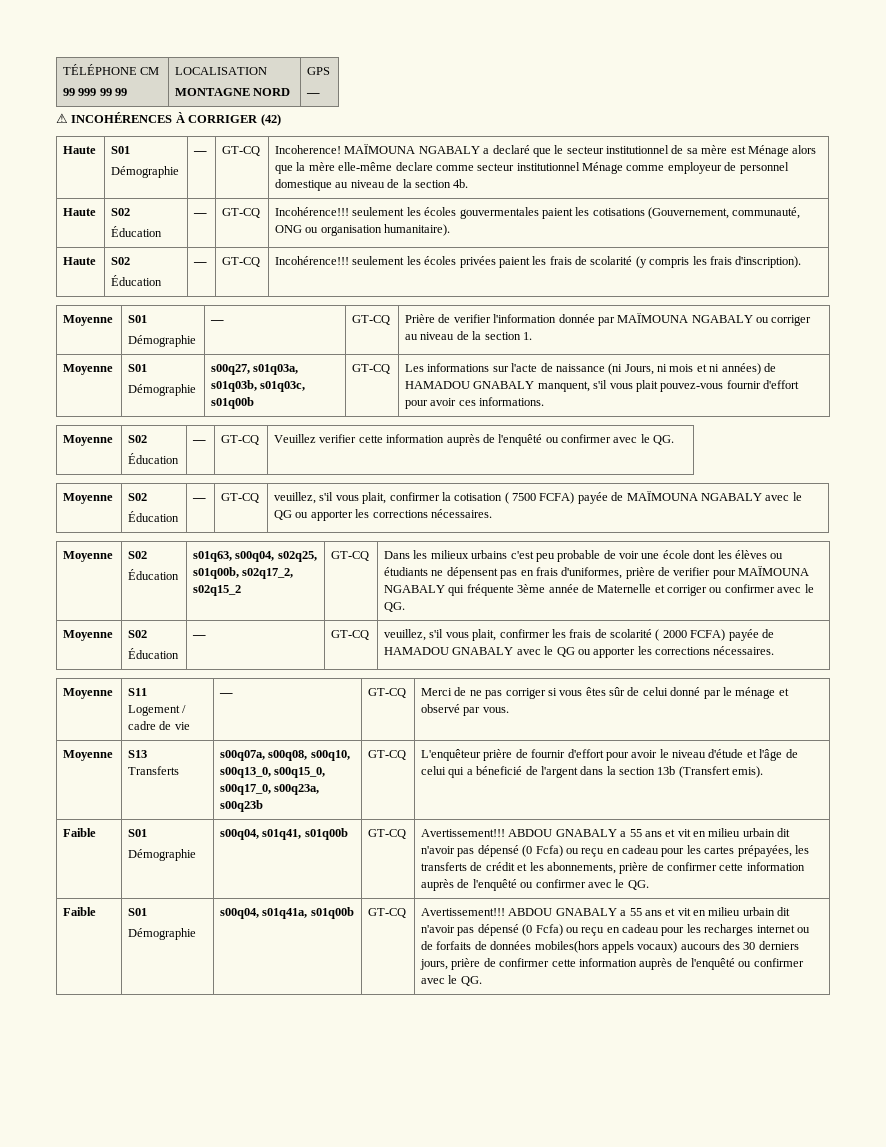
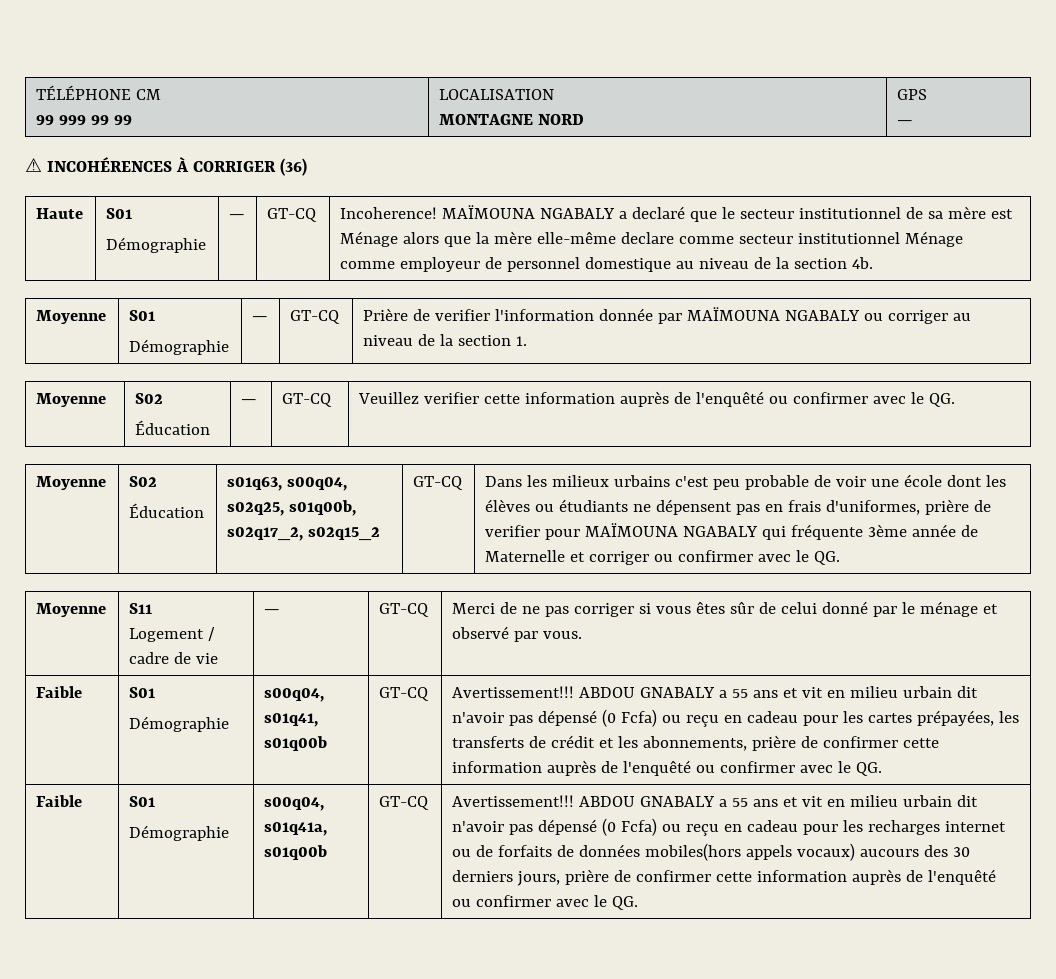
[260,114,281,126] (42) -> [279,158,307,176] (36)
[63,208,97,216] [111,208,131,216] [111,226,163,237] [193,213,208,216] [222,208,261,218] [275,207,801,219] [275,224,451,236] [63,257,97,265] [111,257,131,265] [111,275,163,286] [193,262,208,265] [222,257,261,267] [275,256,802,268] // Haute | S02 // Éducation | — | GT-CQ | Incohérence!!! seulement les écoles gouvermentales paient les cotisations (Gouvernement, communauté, ONG ou organisation humanitaire). // Haute | S02 // Éducation | — | GT-CQ | Incohérence!!! seulement les écoles privées paient les frais de scolarité (y compris les frais d'inscription). -> (874, 263) none
[63,364,114,375] [128,364,148,372] [128,384,197,396] [211,364,299,375] [211,380,306,392] [211,397,255,409] [352,364,391,374] [405,363,776,375] [405,380,800,392] [405,397,545,409] // Moyenne | S01 // Démographie | s00q27, s01q03a, s01q03b, s01q03c, s01q00b | GT-CQ | Les informations sur l'acte de naissance (ni Jours, ni mois et ni années) de HAMADOU GNABALY manquent, s'il vous plait pouvez-vous fournir d'effort pour avoir ces informations. -> (528, 341) none
[128,511,180,522] [192,498,207,501] [221,493,260,503] [274,491,802,504] [274,509,492,521] [63,551,114,562] [128,551,148,559] // Éducation | — | GT-CQ | veuillez, s'il vous plait, confirmer la cotisation ( 7500 FCFA) payée de MAÏMOUNA NGABALY avec le QG ou apporter les corrections nécessaires. // Moyenne | S02 -> (158, 481) none
[63,630,114,641] [128,630,148,638] [128,648,180,659] [192,635,207,638] [331,630,370,640] [384,629,774,641] [384,646,775,658] // Moyenne | S02 // Éducation | — | GT-CQ | veuillez, s'il vous plait, confirmer les frais de scolarité ( 2000 FCFA) payée de HAMADOU GNABALY avec le QG ou apporter les corrections nécessaires. -> (841, 558) none
[63,750,114,761] [128,750,148,758] [128,766,180,775] [220,750,350,761] [220,767,326,778] [220,784,320,795] [220,800,264,812] [368,750,407,760] [421,749,798,761] [421,766,764,778] // Moyenne | S13 // Transferts | s00q07a, s00q08, s00q10, s00q13_0, s00q15_0, s00q17_0, s00q23a, s00q23b | GT-CQ | L'enquêteur prière de fournir d'effort pour avoir le niveau d'étude et l'âge de celui qui a béneficié de l'argent dans la section 13b (Transfert emis). -> (583, 635) none

